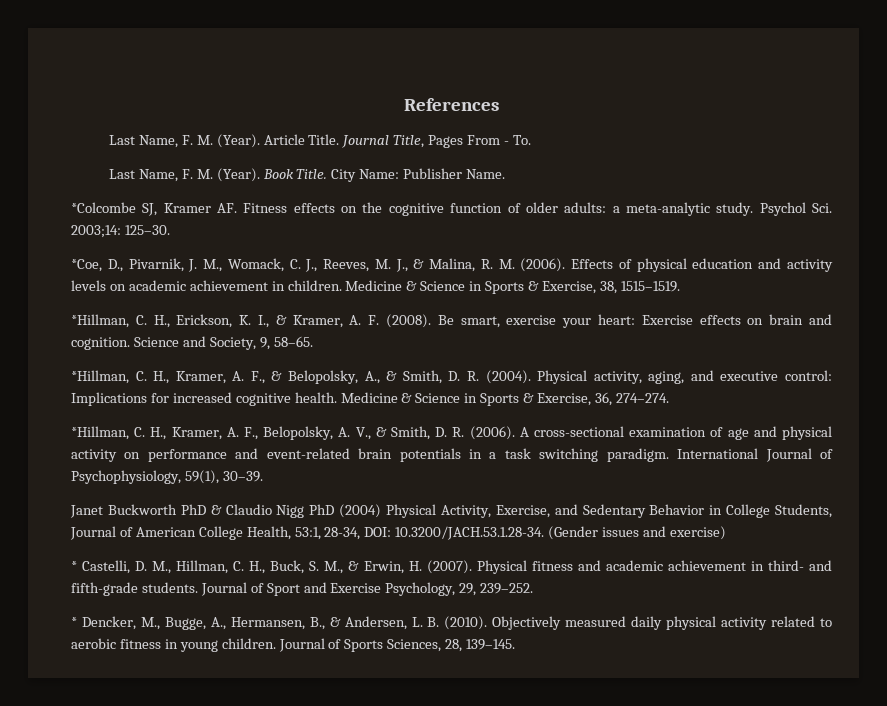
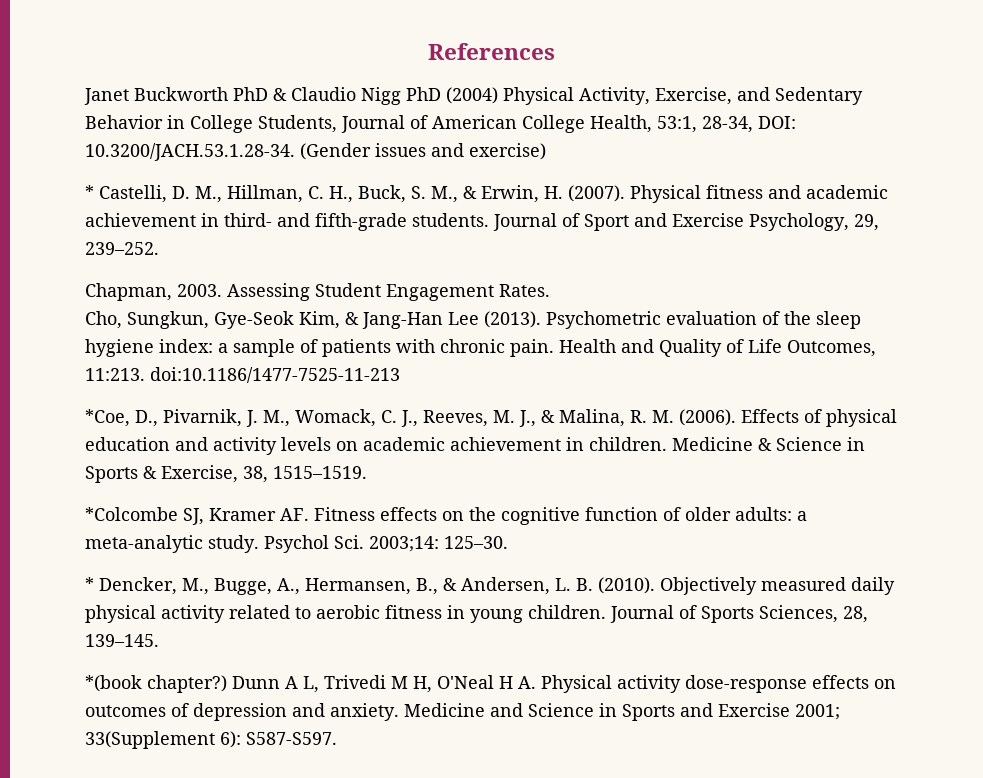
[108,134,531,148] [108,168,506,182] [71,202,833,216] [71,225,170,238] [71,258,834,272] [71,280,680,294] [71,314,832,328] [71,336,313,350] [71,370,832,384] [71,392,669,406] [71,426,833,440] [71,448,834,462] [71,470,263,484] // Last Name, F. M. (Year). Article Title. Journal Title, Pages From - To. // Last Name, F. M. (Year). Book Title. City Name: Publisher Name. // *Colcombe SJ, Kramer AF. Fitness effects on the cognitive function of older adults: a meta-analytic study. Psychol Sci. 2003;14: 125–30. // *Coe, D., Pivarnik, J. M., Womack, C. J., Reeves, M. J., & Malina, R. M. (2006). Effects of physical education and activity levels on academic achievement in children. Medicine & Science in Sports & Exercise, 38, 1515–1519. // *Hillman, C. H., Erickson, K. I., & Kramer, A. F. (2008). Be smart, exercise your heart: Exercise effects on brain and cognition. Science and Society, 9, 58–65. // *Hillman, C. H., Kramer, A. F., & Belopolsky, A., & Smith, D. R. (2004). Physical activity, aging, and executive control: Implications for increased cognitive health. Medicine & Science in Sports & Exercise, 36, 274–274. // *Hillman, C. H., Kramer, A. F., Belopolsky, A. V., & Smith, D. R. (2006). A cross-sectional examination of age and physical activity on performance and event-related brain potentials in a task switching paradigm. International Journal of Psychophysiology, 59(1), 30–39. -> (555, 51) none
(534, 588) none -> [85,283,550,301] [85,311,861,329] [85,339,876,357] [85,367,400,383] [85,409,897,427] [85,437,865,455] [85,465,367,483] [85,507,807,525] [85,535,508,553] // Chapman, 2003. Assessing Student Engagement Rates. // Cho, Sungkun, Gye-Seok Kim, & Jang-Han Lee (2013). Psychometric evaluation of the sleep hygiene index: a sample of patients with chronic pain. Health and Quality of Life Outcomes, 11:213. doi:10.1186/1477-7525-11-213 // *Coe, D., Pivarnik, J. M., Womack, C. J., Reeves, M. J., & Malina, R. M. (2006). Effects of physical education and activity levels on academic achievement in children. Medicine & Science in Sports & Exercise, 38, 1515–1519. // *Colcombe SJ, Kramer AF. Fitness effects on the cognitive function of older adults: a meta-analytic study. Psychol Sci. 2003;14: 125–30.
(516, 644) none -> [85,675,896,693] [85,703,840,721] [85,731,337,749] // *(book chapter?) Dunn A L, Trivedi M H, O'Neal H A. Physical activity dose-response effects on outcomes of depression and anxiety. Medicine and Science in Sports and Exercise 2001; 33(Supplement 6): S587-S597.

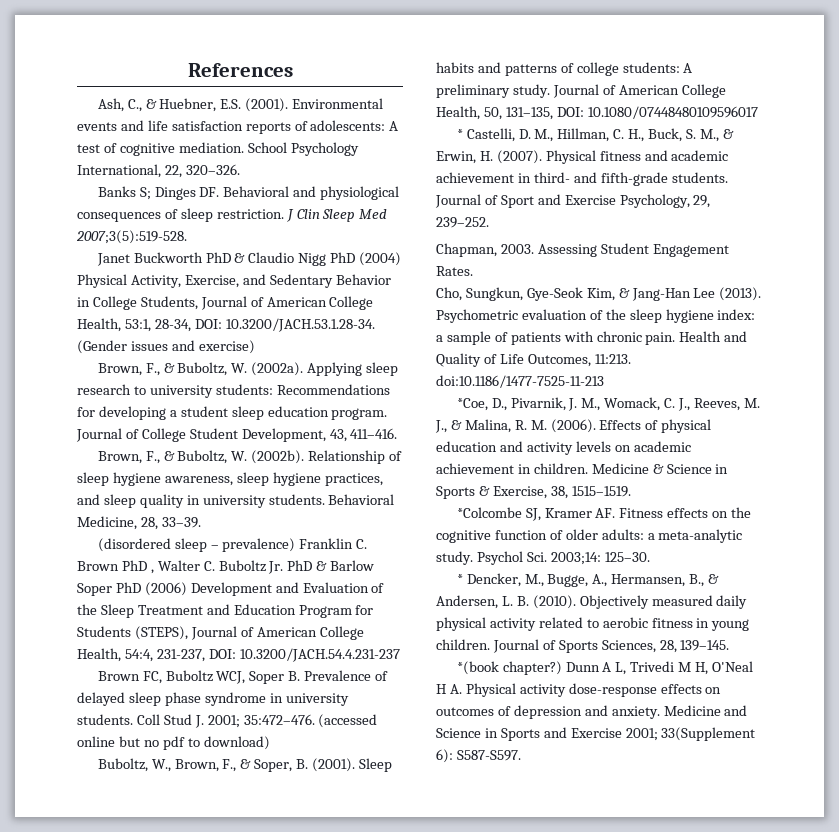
(555, 51) none -> [97,98,384,112] [77,120,399,134] [77,142,359,156] [77,164,240,178] [97,186,400,200] [77,208,388,222] [76,230,187,244] // Ash, C., & Huebner, E.S. (2001). Environmental events and life satisfaction reports of adolescents: A test of cognitive mediation. School Psychology International, 22, 320–326. // Banks S; Dinges DF. Behavioral and physiological consequences of sleep restriction. J Clin Sleep Med 2007;3(5):519-528.
(546, 151) none -> [97,362,399,376] [77,384,390,398] [77,406,388,420] [76,428,398,442] [97,450,403,464] [77,472,383,486] [77,494,395,508] [77,516,201,530] [97,538,368,552] [77,560,375,574] [77,582,385,596] [77,604,374,618] [77,626,364,640] [77,648,400,662] [97,670,389,684] [77,692,349,706] [77,714,378,728] [77,736,270,750] [97,758,393,772] [436,62,693,76] [436,84,726,98] [436,106,758,120] // Brown, F., & Buboltz, W. (2002a). Applying sleep research to university students: Recommendations for developing a student sleep education program. Journal of College Student Development, 43, 411–416. // Brown, F., & Buboltz, W. (2002b). Relationship of sleep hygiene awareness, sleep hygiene practices, and sleep quality in university students. Behavioral Medicine, 28, 33–39. // (disordered sleep – prevalence) Franklin C. Brown PhD , Walter C. Buboltz Jr. PhD & Barlow Soper PhD (2006) Development and Evaluation of the Sleep Treatment and Education Program for Students (STEPS), Journal of American College Health, 54:4, 231-237, DOI: 10.3200/JACH.54.4.231-237 // Brown FC, Buboltz WCJ, Soper B. Prevalence of delayed sleep phase syndrome in university students. Coll Stud J. 2001; 35:472–476. (accessed online but no pdf to download) // Buboltz, W., Brown, F., & Soper, B. (2001). Sleep habits and patterns of college students: A preliminary study. Journal of American College Health, 50, 131–135, DOI: 10.1080/07448480109596017

